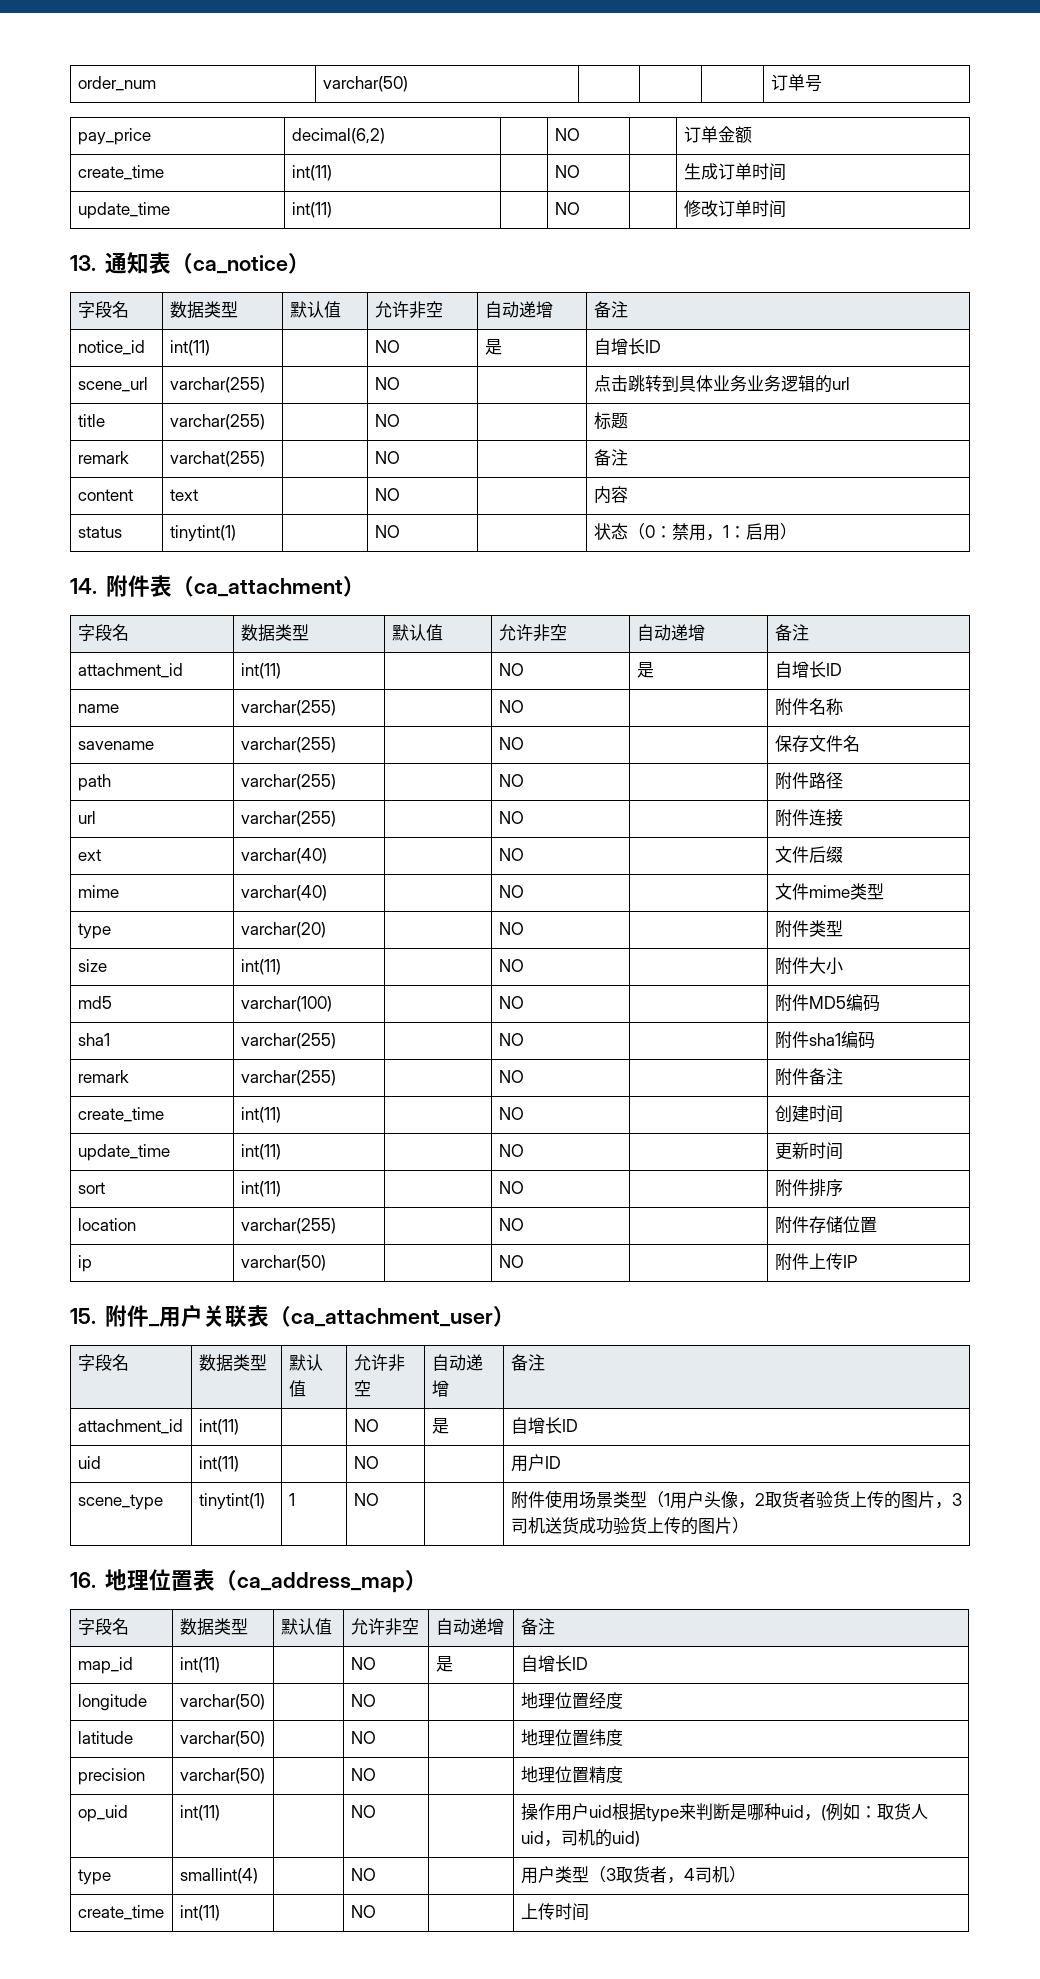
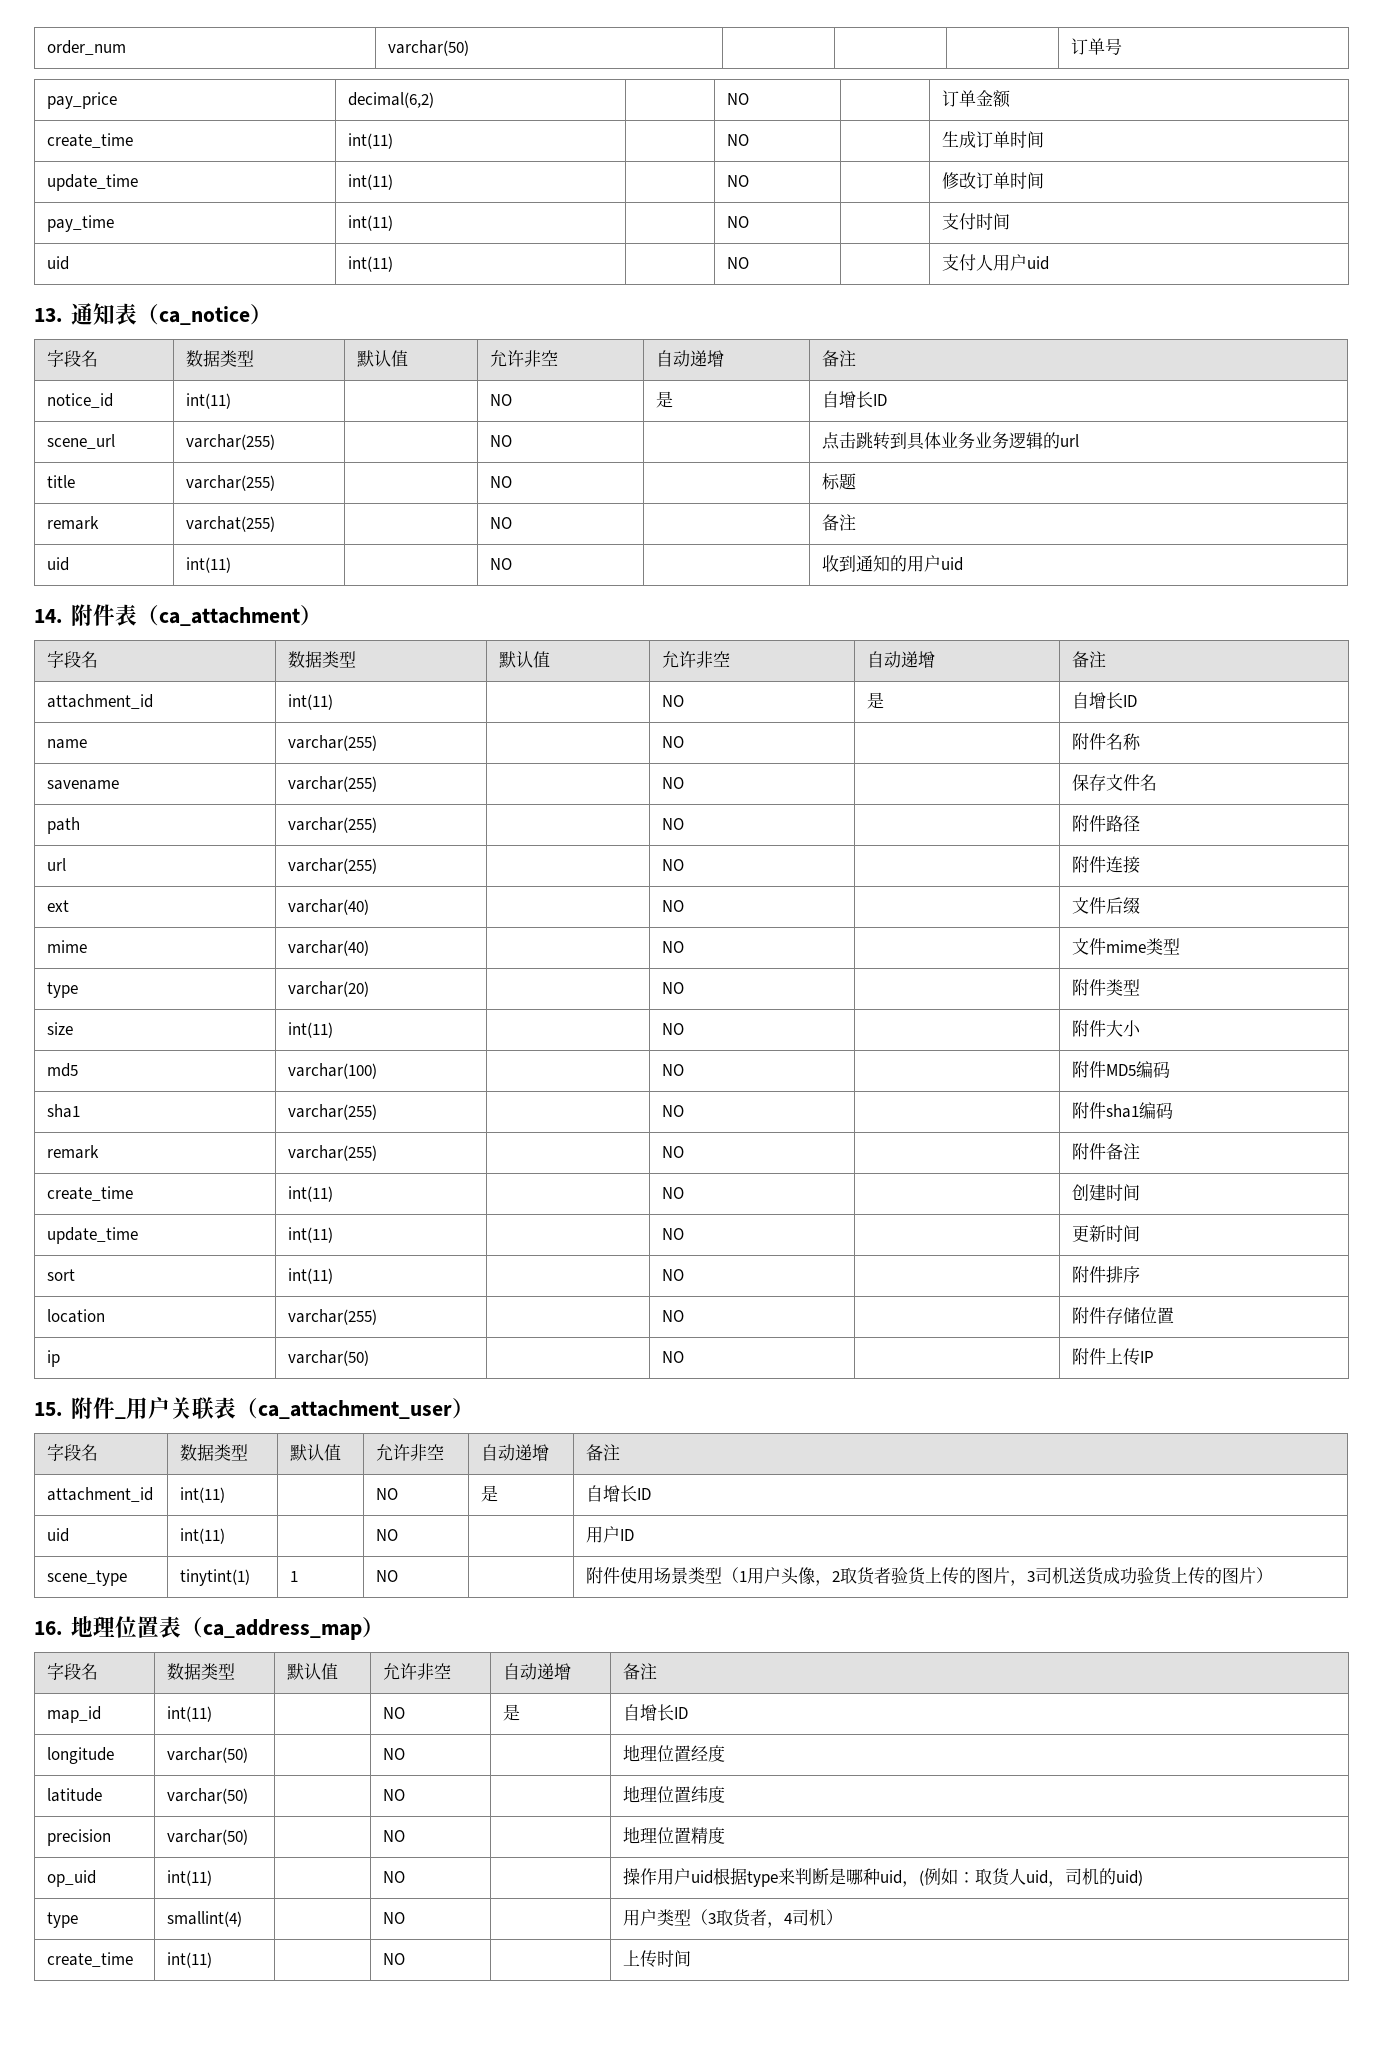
(786, 209) none -> [47,215,115,232] [348,215,394,231] [727,216,750,228] [942,213,1011,230] [47,256,70,270] [348,256,394,272] [727,257,750,269] [942,254,1050,271] // pay_time | int(11) | | NO | | 支付时间 // uid | int(11) | | NO | | 支付人用户uid
[77,489,133,501] [169,489,198,501] [374,488,400,501] [593,486,628,504] [77,526,122,538] [169,525,236,542] [374,525,400,538] [593,523,797,541] content | text | | NO | | 内容 // status | tinytint(1) | | NO | | 状态（0：禁用，1：启用） -> [47,557,70,571] [186,557,232,573] [490,558,513,570] [822,555,964,572] uid | int(11) | | NO | | 收到通知的用户uid

